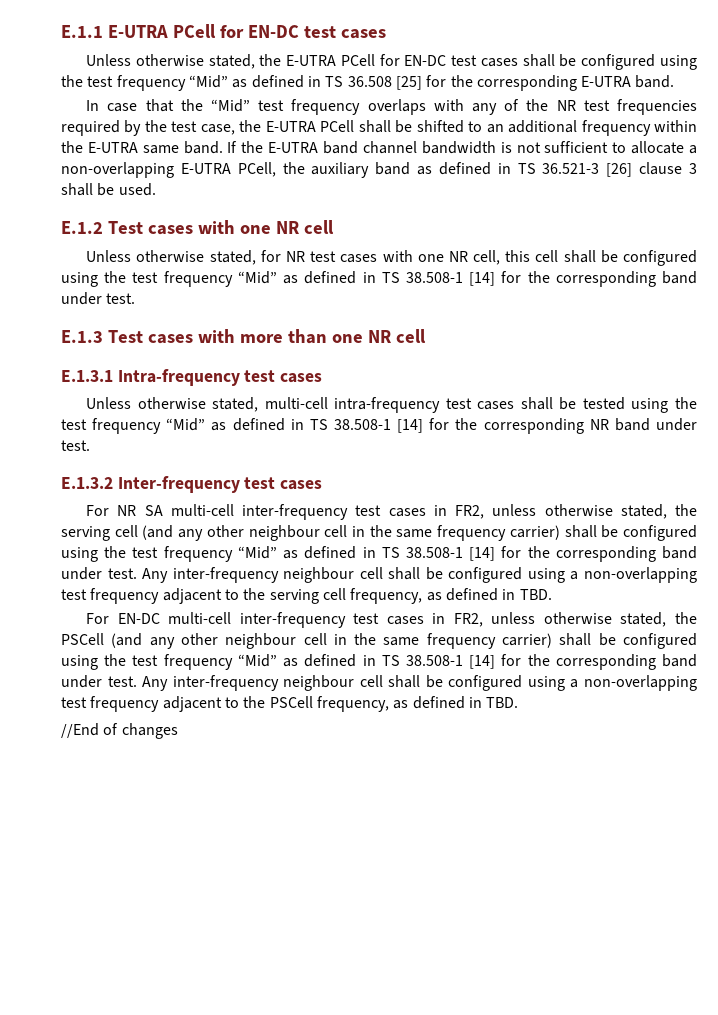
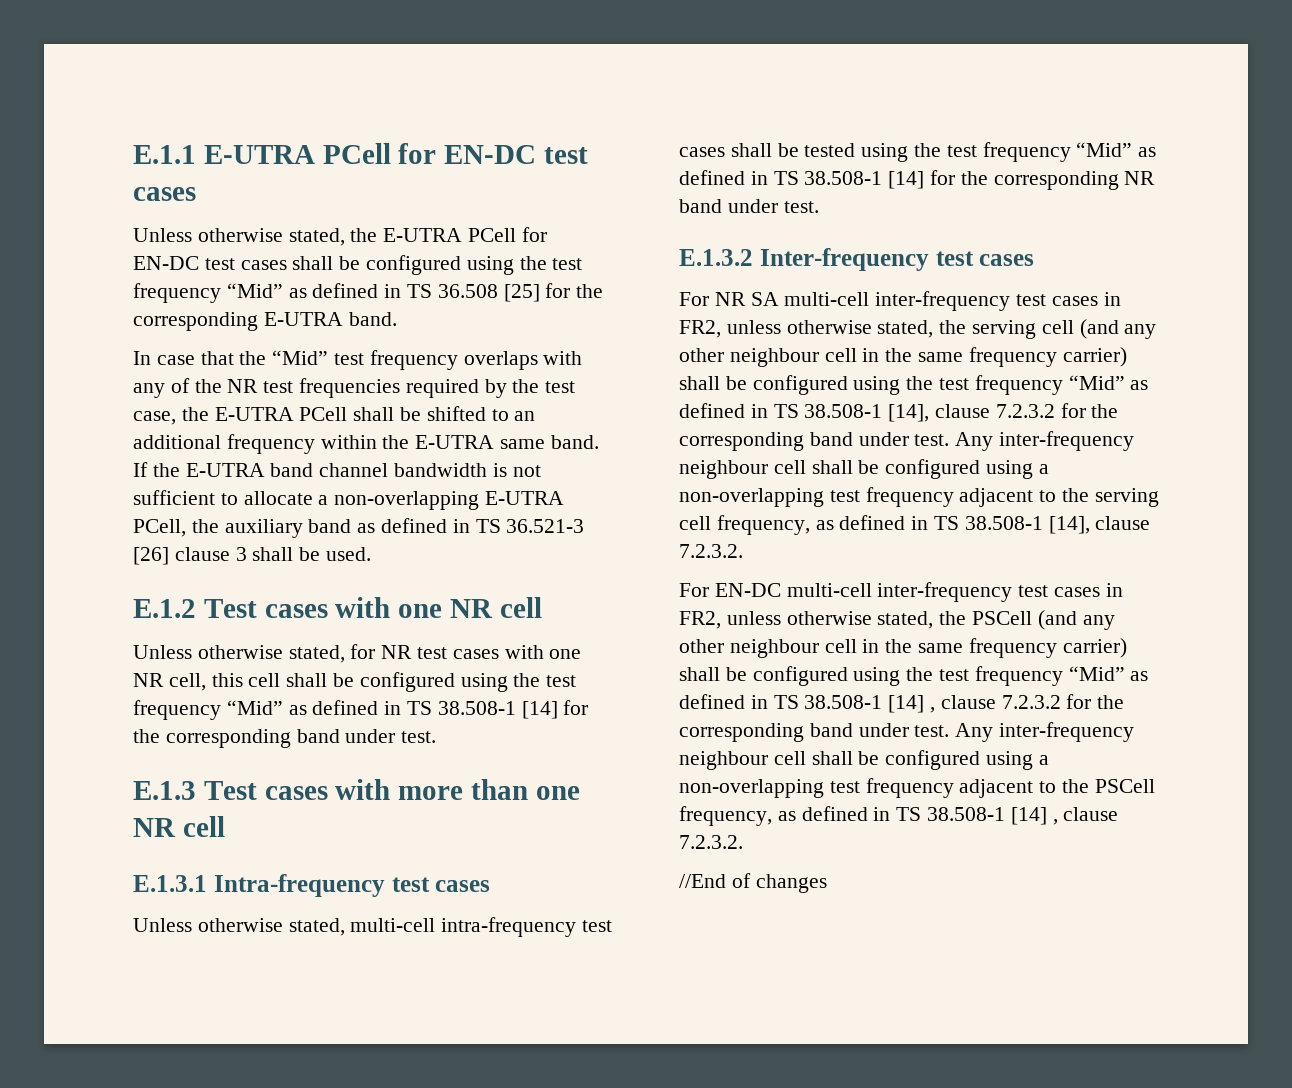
[469,547,496,561] [14] -> [888,404,1055,422] [14], clause 7.2.3.2
[519,589,552,600] TBD. -> [934,516,1151,534] [679,544,743,558] TS 38.508-1 [14], clause 7.2.3.2.
(496, 662) none -> [930,695,1061,713] , clause 7.2.3.2
[486,697,519,708] TBD. -> [896,807,1119,825] [679,835,743,849] TS 38.508-1 [14] , clause 7.2.3.2.

